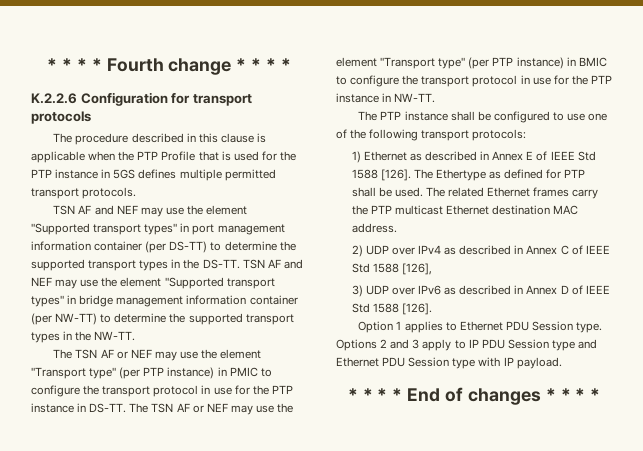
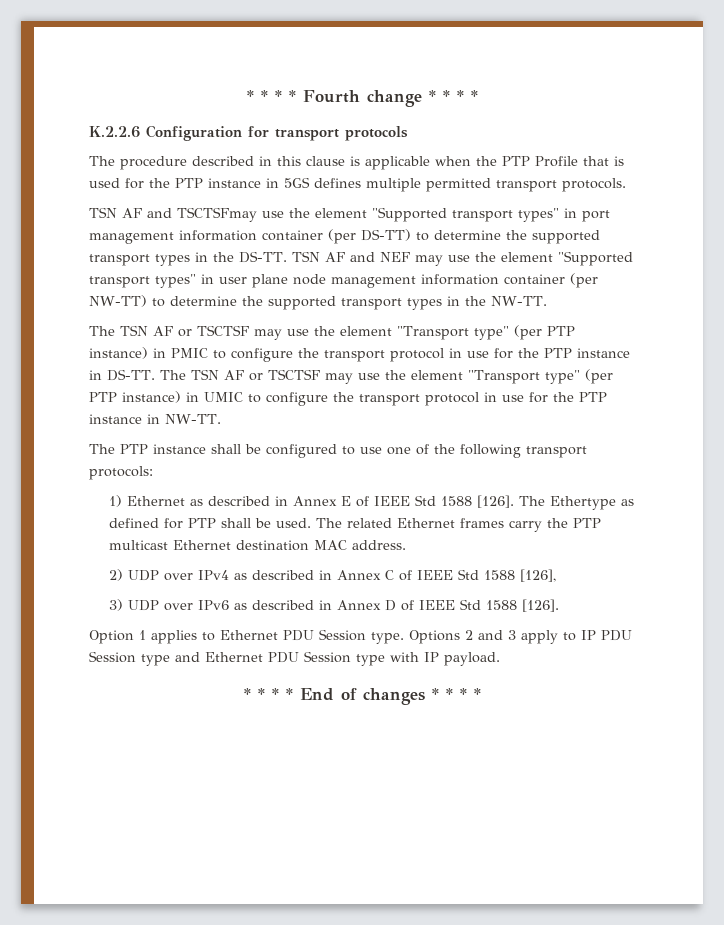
[116,205,163,217] NEF may -> [177,207,257,222] TSCTSFmay
[79,295,114,307] bridge -> [219,274,326,288] user plane node
[130,349,152,358] NEF -> [197,325,249,336] TSCTSF
[206,403,228,412] NEF -> [267,369,320,380] TSCTSF
[578,57,607,67] BMIC -> [204,392,243,402] UMIC

